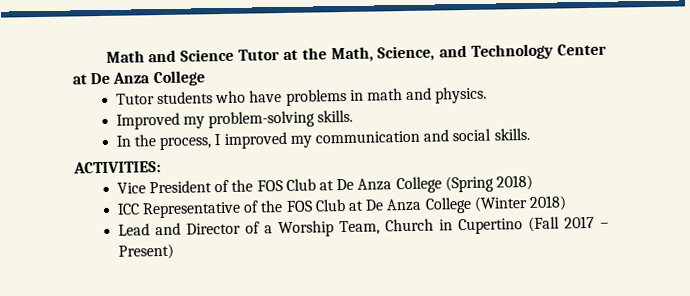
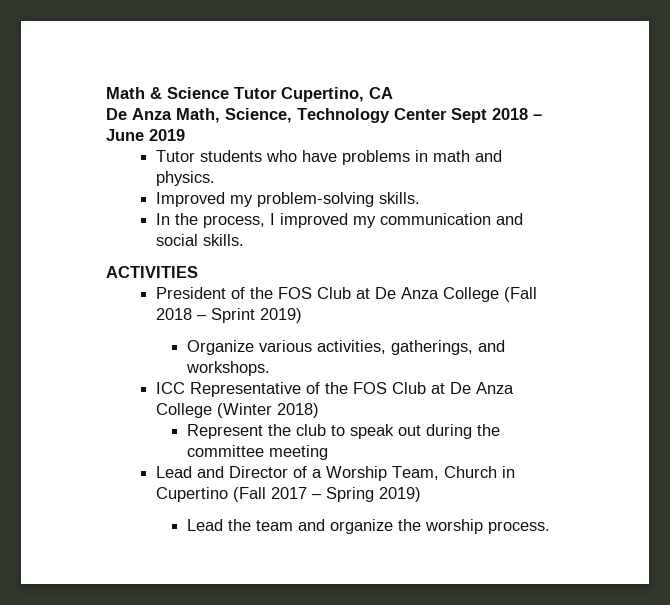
[148,49,177,63] and -> [150,87,162,99] &
[282,47,327,61] at the -> [281,87,393,102] [106,108,172,120] Cupertino, CA // De Anza
[439,44,468,58] and -> (292, 115) none
[72,70,205,87] at De Anza College -> [451,108,542,123] [106,129,185,141] Sept 2018 – June 2019
[73,161,161,174] [116,182,146,194] ACTIVITIES: // Vice -> [106,266,198,278] ACTIVITIES //
[444,174,533,193] (Spring 2018) -> [503,287,537,302] [155,308,302,323] [186,340,505,355] [185,361,270,376] (Fall 2018 – Sprint 2019) // Organize various activities, gatherings, and workshops.
(567, 203) none -> [186,424,500,439] [186,445,328,460] // Represent the club to speak out during the committee meeting
[117,243,174,260] Present) -> [325,487,421,502] [186,519,550,534] Spring 2019) // Lead the team and organize the worship process.

